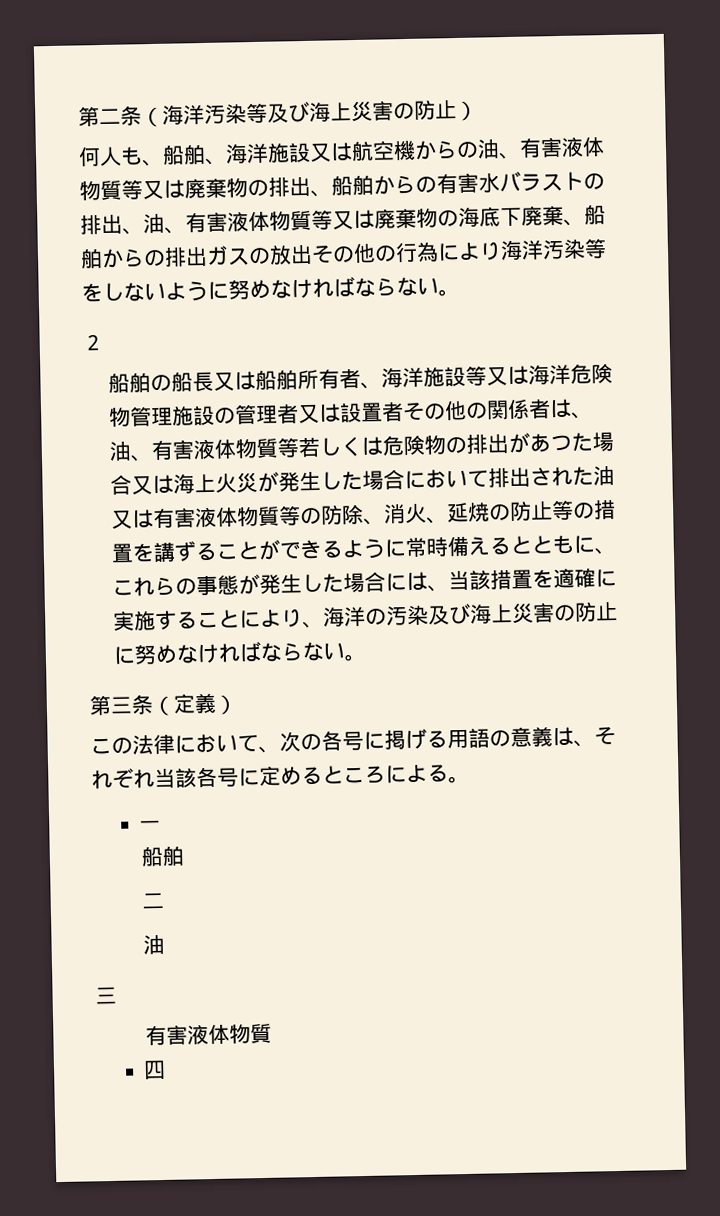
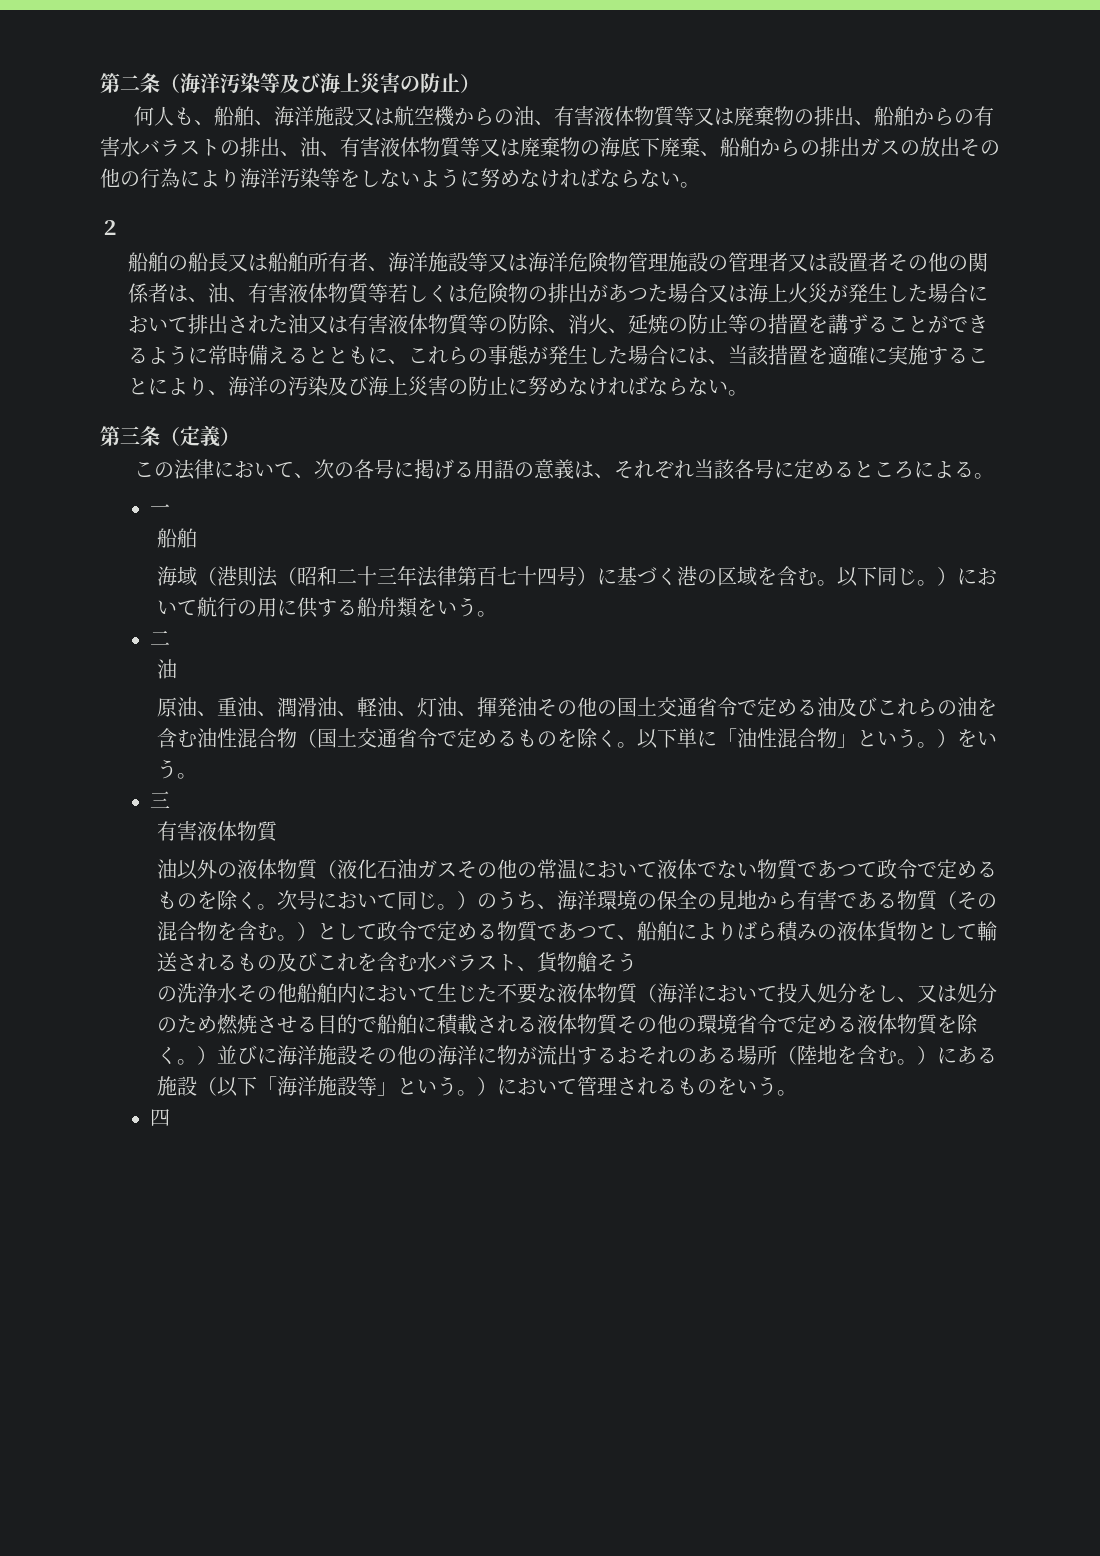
[142,892,165,909] [143,934,166,955] [95,986,117,1005] [145,1023,273,1046] 二 // 油 // 三 // 有害液体物質 -> [156,566,997,587] [156,597,497,618] [150,630,171,646] [156,659,177,679] [156,697,997,717] [156,728,997,749] [156,759,197,779] [150,791,171,808] [156,821,278,842] [156,859,997,880] [156,890,997,911] [156,921,997,942] [156,952,637,973] [156,983,997,1004] [156,1014,978,1035] [156,1045,997,1065] [156,1076,797,1097] 海域（港則法（昭和二十三年法律第百七十四号）に基づく港の区域を含む。以下同じ。）において航行の用に供する船舟類をいう。 // 二 // 油 // 原油、重油、潤滑油、軽油、灯油、揮発油その他の国土交通省令で定める油及びこれらの油を含む油性混合物（国土交通省令で定めるものを除く。以下単に「油性混合物」という。）をいう。 // 三 // 有害液体物質 // 油以外の液体物質（液化石油ガスその他の常温において液体でない物質であつて政令で定めるものを除く。次号において同じ。）のうち、海洋環境の保全の見地から有害である物質（その混合物を含む。）として政令で定める物質であつて、船舶によりばら積みの液体貨物として輸送されるもの及びこれを含む水バラスト、貨物艙そう // の洗浄水その他船舶内において生じた不要な液体物質（海洋において投入処分をし、又は処分のため燃焼させる目的で船舶に積載される液体物質その他の環境省令で定める液体物質を除く。）並びに海洋施設その他の海洋に物が流出するおそれのある場所（陸地を含む。）にある施設（以下「海洋施設等」という。）において管理されるものをいう。

